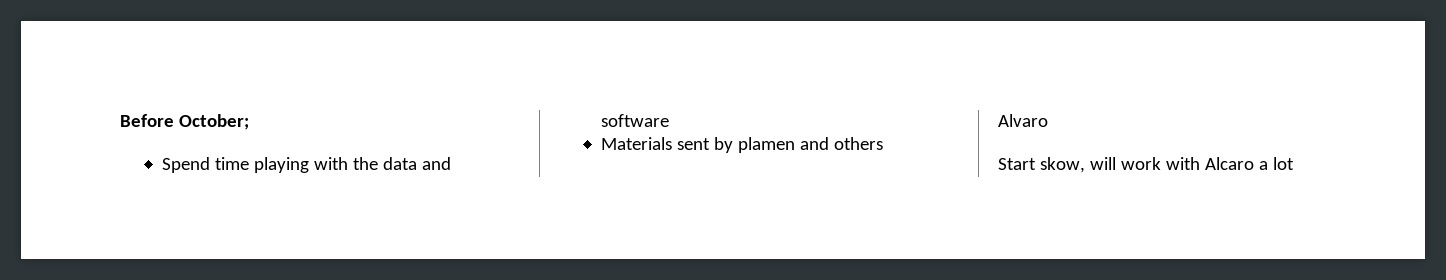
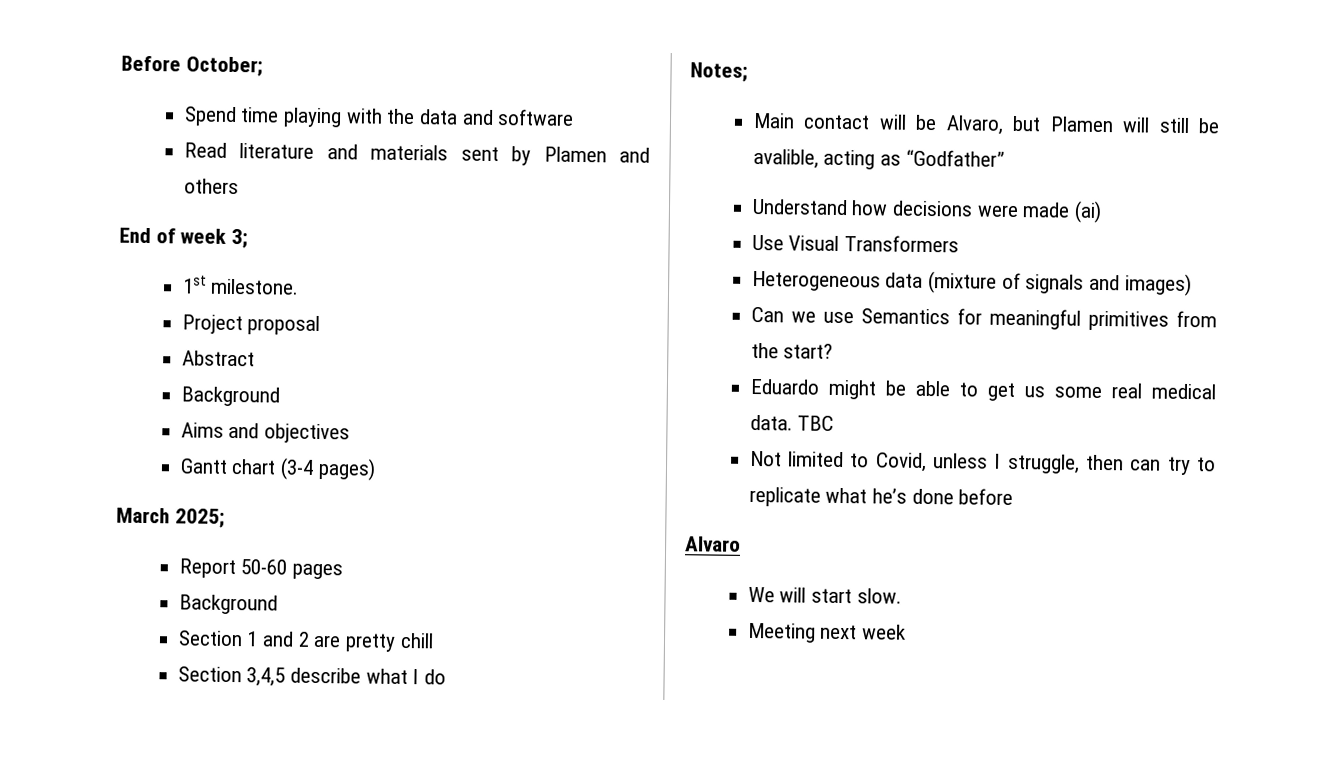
[600,137,672,150] Materials -> [183,142,449,161] Read literature and materials
[737,137,795,153] plamen -> [543,146,607,163] Plamen
[998,114,1048,127] [998,157,1294,173] Alvaro // Start skow, will work with Alcaro a lot -> [119,227,249,249] [181,275,300,295] [181,314,321,336] [181,350,255,367] [180,386,280,407] [180,422,350,444] [179,457,376,481] [116,507,225,528] [178,558,343,580] [178,594,278,615] [177,630,434,652] [177,666,446,687] [690,62,748,82] [752,112,1220,135] [752,148,1005,170] [751,198,1102,223] [751,234,959,253] [751,270,1192,297] [750,306,1217,331] [750,342,834,359] [749,378,1216,402] [749,414,835,431] [749,450,1216,476] [748,486,1014,507] [685,536,741,552] [747,586,902,604] [746,622,906,643] End of week 3; // 1st milestone. // Project proposal // Abstract // Background // Aims and objectives // Gantt chart (3-4 pages) // March 2025; // Report 50-60 pages // Background // Section 1 and 2 are pretty chill // Section 3,4,5 describe what I do // Notes; // Main contact will be Alvaro, but Plamen will still be avalible, acting as “Godfather” // Understand how decisions were made (ai) // Use Visual Transformers // Heterogeneous data (mixture of signals and images) // Can we use Semantics for meaningful primitives from the start? // Eduardo might be able to get us some real medical data. TBC // Not limited to Covid, unless I struggle, then can try to replicate what he’s done before // Alvaro // We will start slow. // Meeting next week

